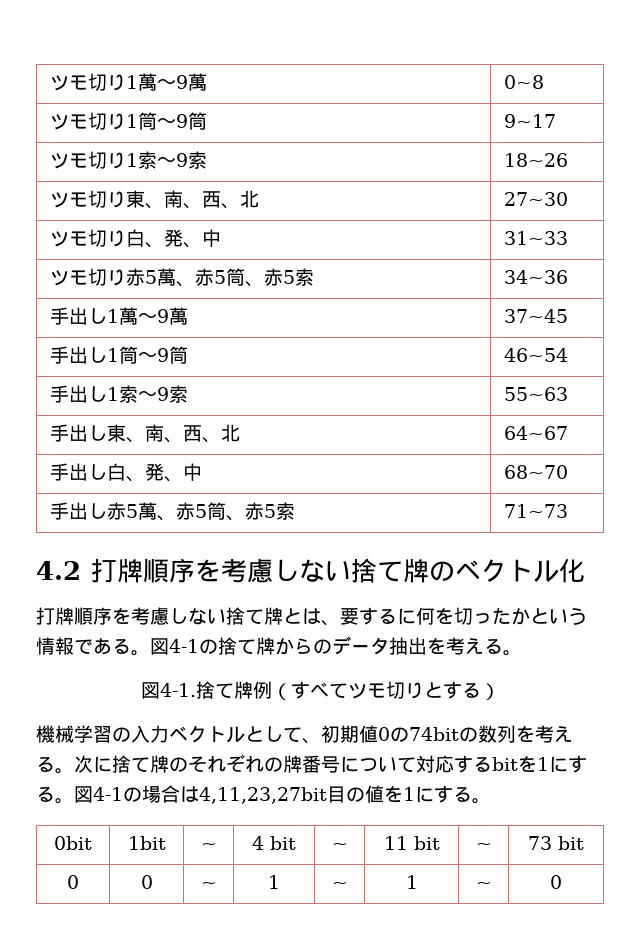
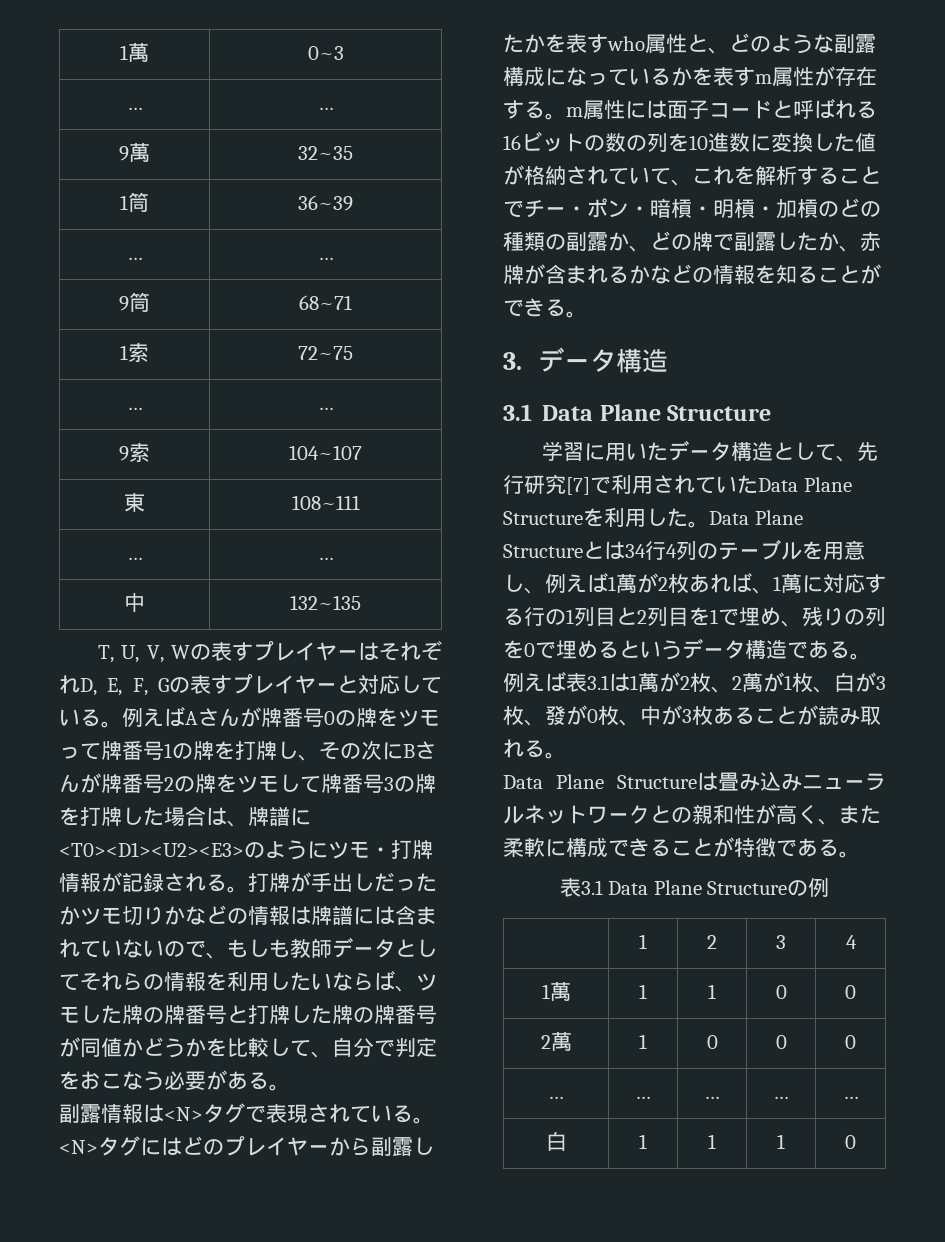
[49,73,207,91] [503,75,544,89] [49,112,207,130] [503,114,556,128] [49,151,207,169] [503,153,568,167] [49,190,259,209] [503,192,568,206] [49,229,221,248] [503,231,568,245] [49,268,314,287] [503,270,568,284] [49,307,188,325] [503,309,568,323] [49,346,188,364] [503,348,568,362] [49,385,188,403] [503,387,568,401] [49,424,240,443] [503,426,568,440] [49,463,202,482] [503,465,568,479] [49,502,295,521] [503,504,568,518] [36,558,585,583] [36,607,587,626] [36,636,522,656] [140,681,500,700] [36,725,573,744] [36,754,587,774] [36,785,491,804] [54,836,92,850] [127,836,166,850] [200,842,217,850] [252,836,296,850] [331,842,348,850] [383,836,440,850] [475,842,492,850] [528,836,584,850] [67,875,79,889] [140,875,153,889] [200,881,217,889] [268,875,280,889] [331,881,348,889] [405,875,418,889] [475,881,492,889] ツモ切り1萬〜9萬 | 0~8 // ツモ切り1筒〜9筒 | 9~17 // ツモ切り1索〜9索 | 18~26 // ツモ切り東、南、西、北 | 27~30 // ツモ切り白、発、中 | 31~33 // ツモ切り赤5萬、赤5筒、赤5索 | 34~36 // 手出し1萬〜9萬 | 37~45 // 手出し1筒〜9筒 | 46~54 // 手出し1索〜9索 | 55~63 // 手出し東、南、西、北 | 64~67 // 手出し白、発、中 | 68~70 // 手出し赤5萬、赤5筒、赤5索 | 71~73 // 4.2打牌順序を考慮しない捨て牌のベクトル化 // 打牌順序を考慮しない捨て牌とは、要するに何を切ったかという情報である。図4-1の捨て牌からのデータ抽出を考える。 // 図4-1.捨て牌例（すべてツモ切りとする） // 機械学習の入力ベクトルとして、初期値0の74bitの数列を考える。次に捨て牌のそれぞれの牌番号について対応するbitを1にする。図4-1の場合は4,11,23,27bit目の値を1にする。 // 0bit | 1bit | ~ | 4 bit | ~ | 11 bit | ~ | 73 bit // 0 | 0 | ~ | 1 | ~ | 1 | ~ -> [120,43,149,62] [307,46,344,60] [126,107,143,110] [317,107,334,110] [119,143,150,162] [298,146,353,160] [120,192,149,212] [298,195,353,211] [126,257,143,260] [317,257,334,260] [119,292,150,312] [299,295,352,310] [120,342,149,363] [298,346,353,360] [126,407,143,410] [317,407,334,410] [119,442,150,463] [289,445,362,460] [124,493,145,512] [291,495,360,510] [126,557,143,560] [317,557,334,560] [124,592,145,613] [290,595,361,610] [98,640,442,663] [59,674,442,696] [59,707,440,728] [59,740,436,761] [59,773,436,793] [59,806,311,827] [59,840,433,860] [59,872,437,893] [59,905,437,926] [59,937,437,959] [59,971,437,992] [59,1005,437,1024] [59,1037,437,1058] [59,1070,290,1091] [59,1103,434,1124] [59,1136,434,1156] [503,33,876,54] [503,66,877,86] [503,99,877,120] [503,132,876,152] [503,165,881,186] [503,198,881,219] [503,231,881,252] [503,264,881,284] [503,298,587,318] [503,347,668,373] [503,404,772,421] [542,440,879,462] [503,474,852,495] [503,507,803,528] [503,540,865,560] [503,573,886,594] [503,607,886,627] [503,638,871,660] [503,672,886,693] [503,705,881,726] [503,739,566,759] [503,771,886,791] [503,804,881,825] [503,837,860,858] [559,878,830,898] [639,934,647,949] [707,935,717,949] [776,935,786,949] [845,935,857,949] [541,982,571,1001] [639,984,647,999] [708,984,716,999] [775,985,787,999] [845,985,856,999] [540,1032,572,1051] [639,1034,647,1049] [706,1035,718,1049] [775,1035,787,1049] [845,1035,856,1049] [548,1096,564,1099] [635,1096,651,1099] [704,1096,720,1099] [773,1096,789,1099] [842,1096,859,1099] [545,1131,567,1151] [639,1134,647,1149] [708,1134,716,1149] [777,1134,785,1149] 1萬 | 0~3 // … | … // 9萬 | 32~35 // 1筒 | 36~39 // … | … // 9筒 | 68~71 // 1索 | 72~75 // … | … // 9索 | 104~107 // 東 | 108~111 // … | … // 中 | 132~135 // T, U, V, Wの表すプレイヤーはそれぞれD, E, F, Gの表すプレイヤーと対応している。例えばAさんが牌番号0の牌をツモって牌番号1の牌を打牌し、その次にBさんが牌番号2の牌をツモして牌番号3の牌を打牌した場合は、牌譜に<T0><D1><U2><E3>のようにツモ・打牌情報が記録される。打牌が手出しだったかツモ切りかなどの情報は牌譜には含まれていないので、もしも教師データとしてそれらの情報を利用したいならば、ツモした牌の牌番号と打牌した牌の牌番号が同値かどうかを比較して、自分で判定をおこなう必要がある。 // 副露情報は<N>タグで表現されている。<N>タグにはどのプレイヤーから副露したかを表すwho属性と、どのような副露構成になっているかを表すm属性が存在する。m属性には面子コードと呼ばれる16ビットの数の列を10進数に変換した値が格納されていて、これを解析することでチー・ポン・暗槓・明槓・加槓のどの種類の副露か、どの牌で副露したか、赤牌が含まれるかなどの情報を知ることができる。 // 3.データ構造 // 3.1 Data Plane Structure // 学習に用いたデータ構造として、先行研究[7]で利用されていたData Plane Structureを利用した。Data Plane Structureとは34行4列のテーブルを用意し、例えば1萬が2枚あれば、1萬に対応する行の1列目と2列目を1で埋め、残りの列を0で埋めるというデータ構造である。例えば表3.1は1萬が2枚、2萬が1枚、白が3枚、發が0枚、中が3枚あることが読み取れる。 // Data Plane Structureは畳み込みニューラルネットワークとの親和性が高く、また柔軟に構成できることが特徴である。 // 表3.1 Data Plane Structureの例 // | 1 | 2 | 3 | 4 // 1萬 | 1 | 1 | 0 | 0 // 2萬 | 1 | 0 | 0 | 0 // … | … | … | … | … // 白 | 1 | 1 | 1

